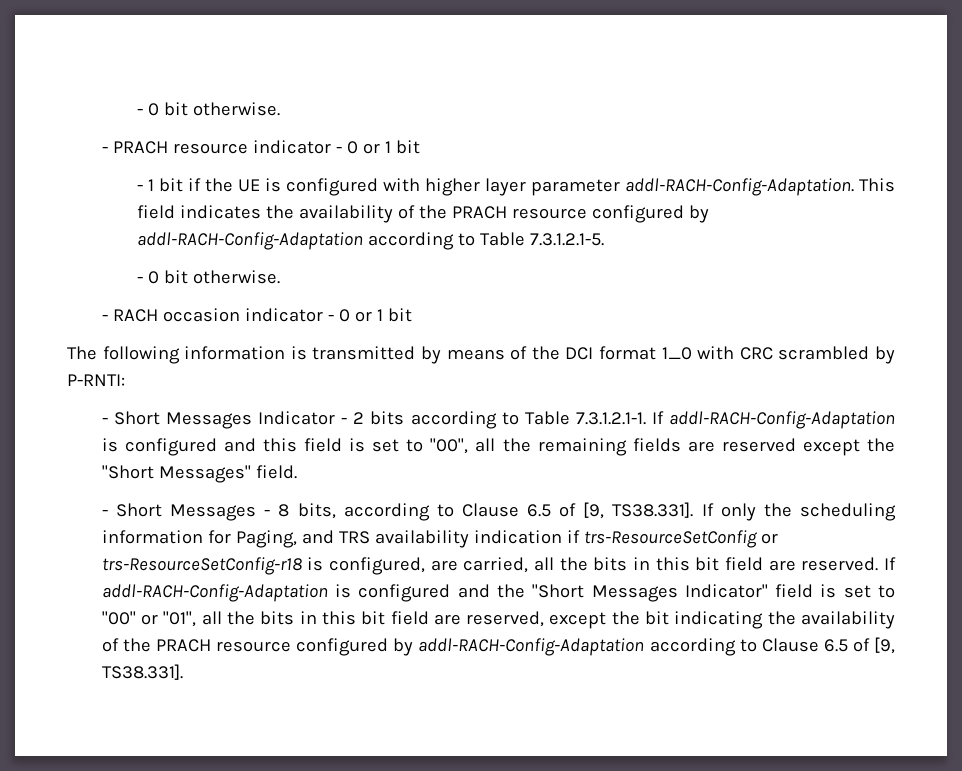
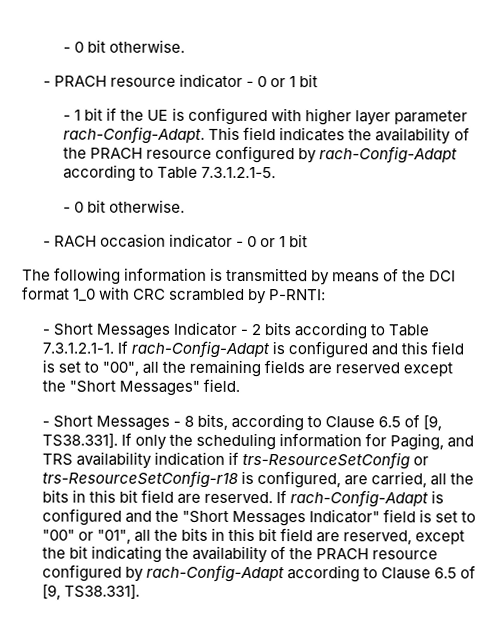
[624,178,854,196] addl-RACH-Config-Adaptation. -> [63,126,206,144] rach-Config-Adapt.
[136,232,363,250] addl-RACH-Config-Adaptation -> [319,146,459,164] rach-Config-Adapt
[668,411,895,429] addl-RACH-Config-Adaptation -> [130,340,270,359] rach-Config-Adapt
[101,584,328,602] addl-RACH-Config-Adaptation -> [290,490,430,508] rach-Config-Adapt
[418,638,645,656] addl-RACH-Config-Adaptation -> [145,564,285,583] rach-Config-Adapt

